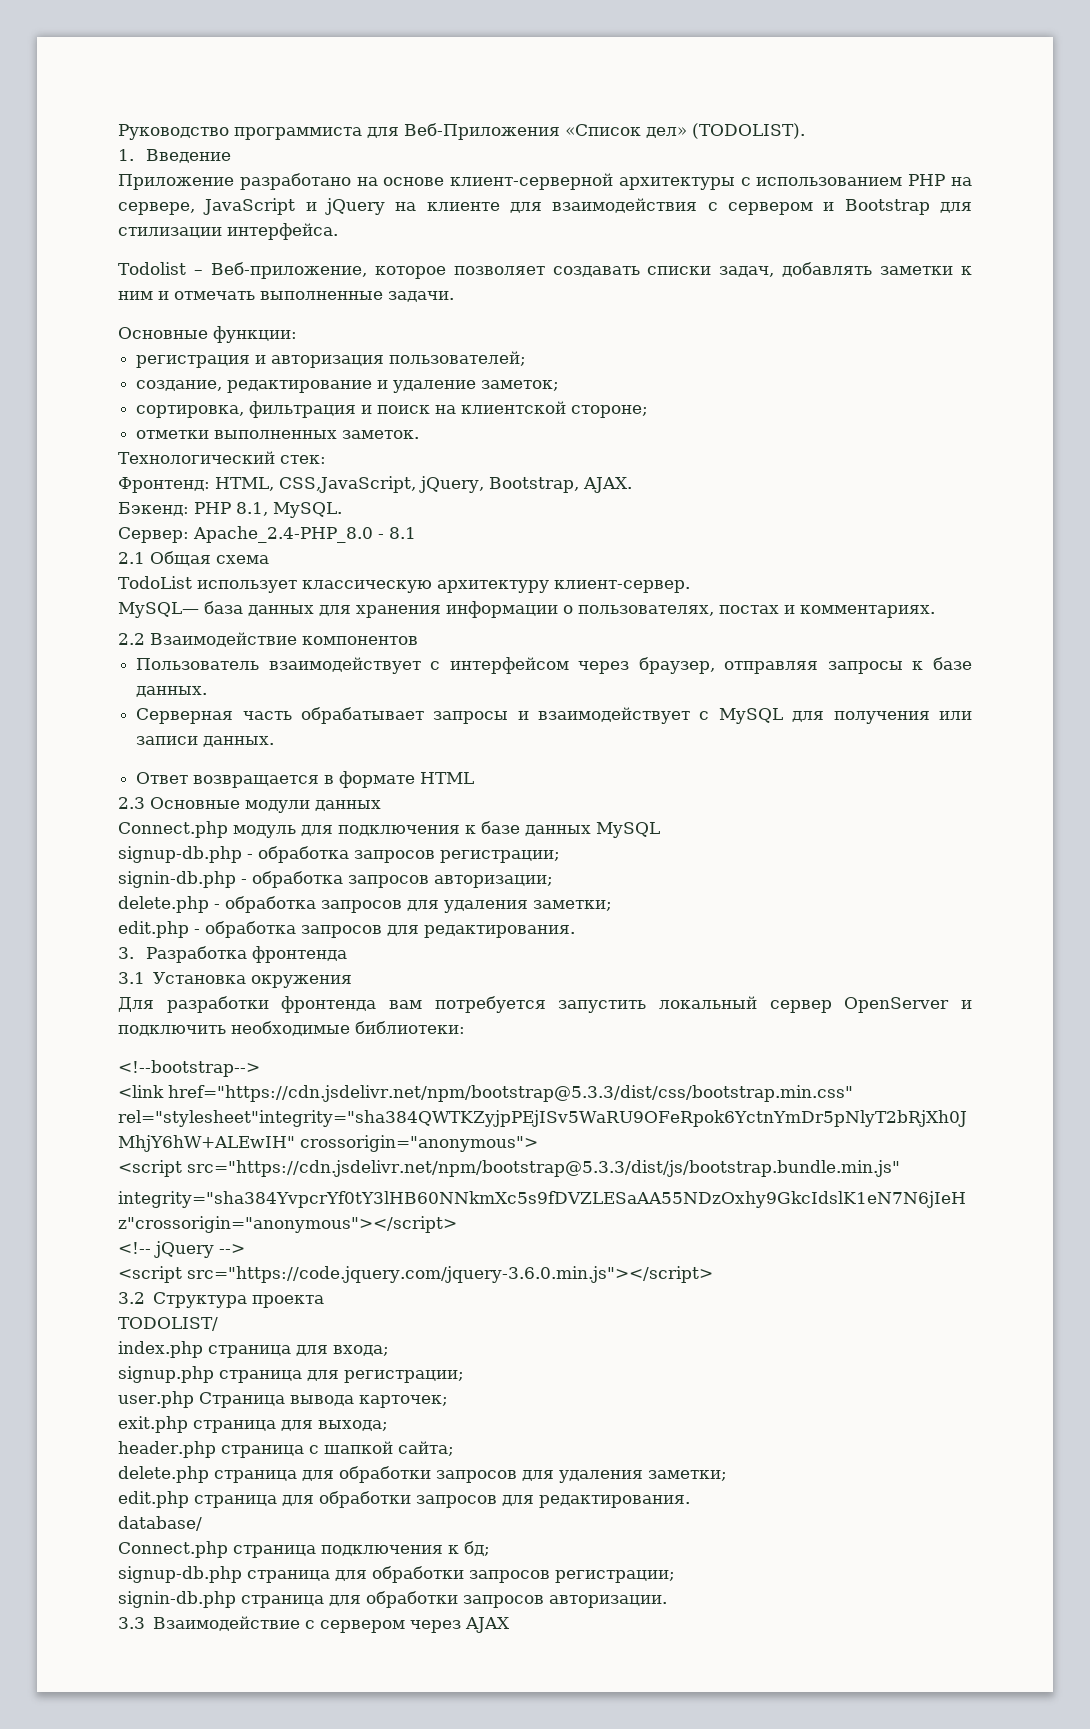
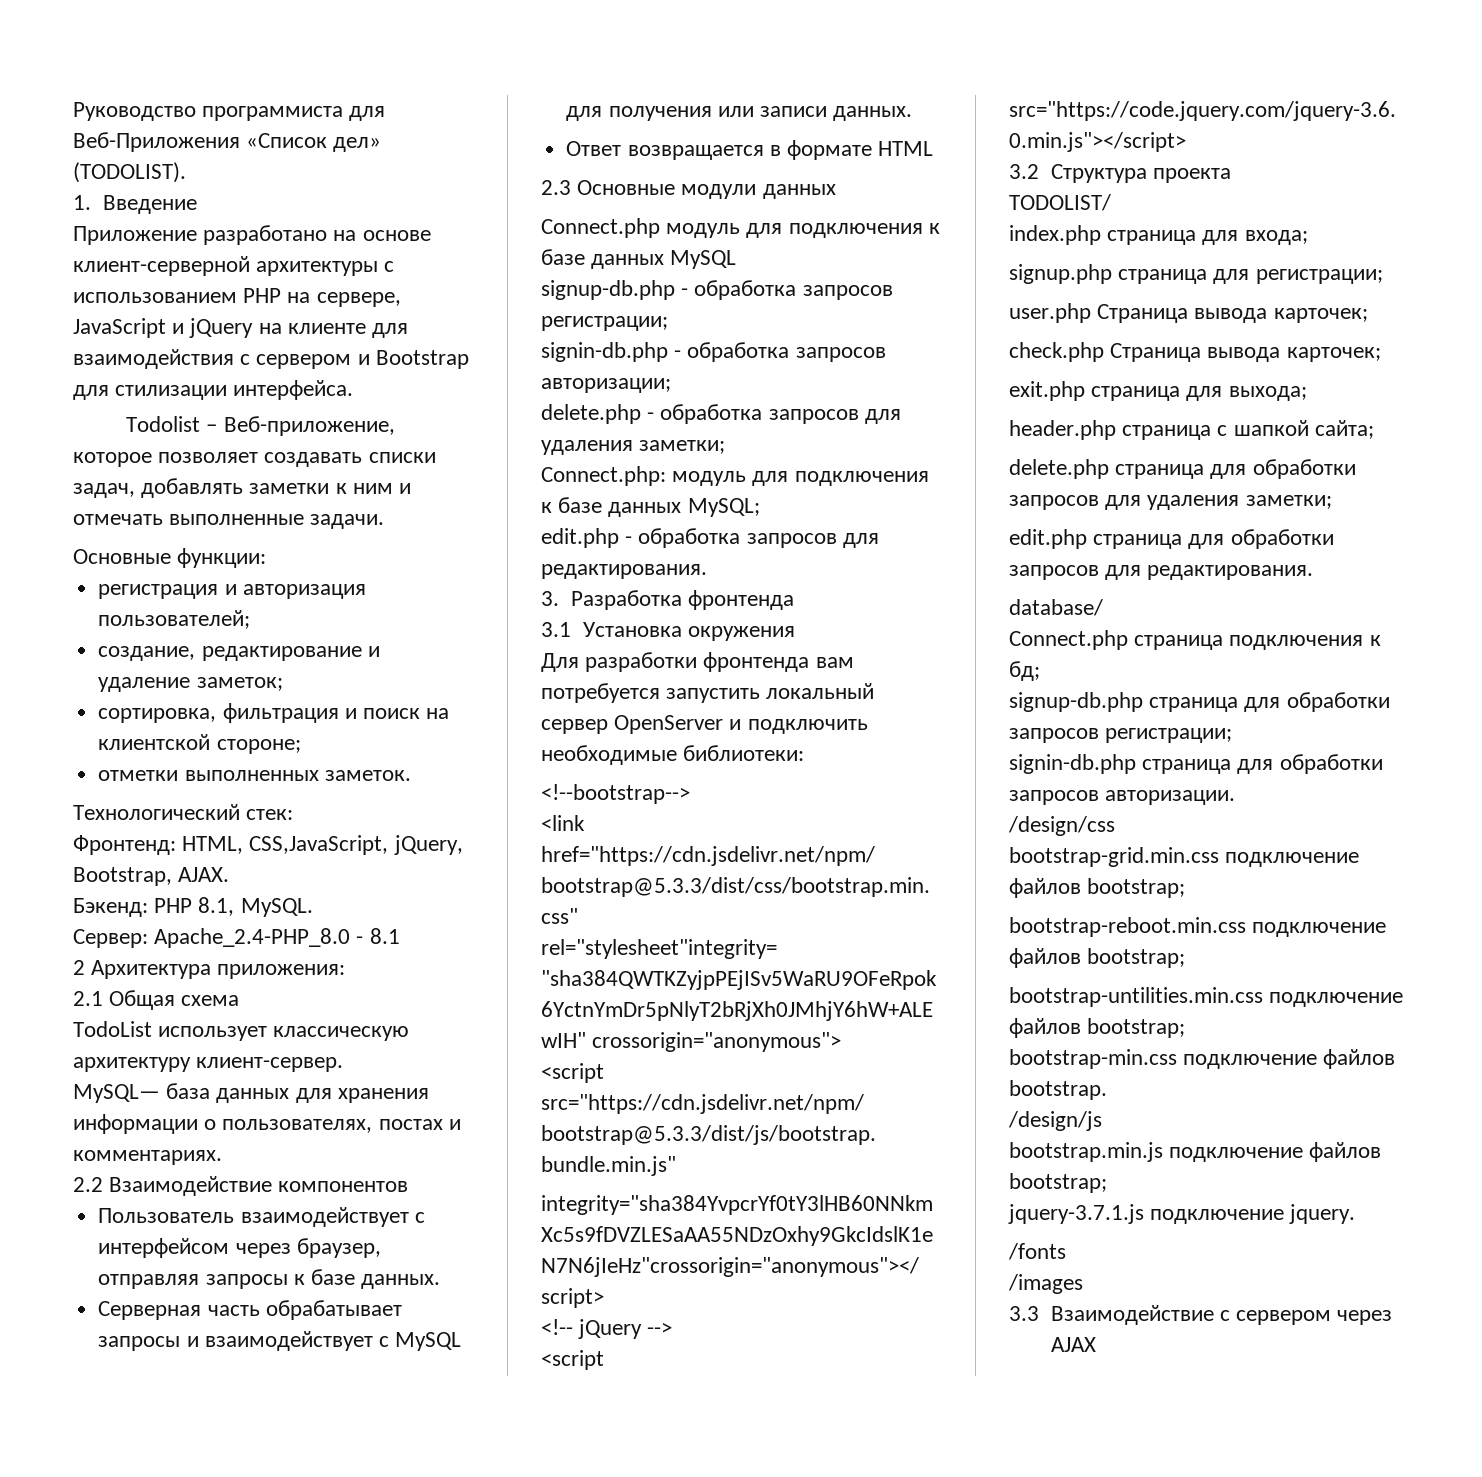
(416, 533) none -> [73,960,346,979] // 2 Архитектура приложения:
(612, 905) none -> [541,466,929,486] [541,497,760,517] // Сonnect.php: модуль для подключения к базе данных MySQL;
(448, 1401) none -> [1009,342,1381,362] // check.php Страница вывода карточек;
(667, 1601) none -> [1008,816,1115,836] [1009,847,1360,867] [1009,878,1186,898] [1009,917,1387,937] [1009,948,1186,968] [1009,987,1404,1007] [1009,1018,1186,1038] [1009,1049,1396,1069] [1009,1080,1107,1100] [1008,1111,1102,1131] [1009,1142,1382,1162] [1009,1173,1107,1193] [1008,1204,1356,1224] [1008,1243,1066,1260] [1008,1274,1083,1294] // /design/css // bootstrap-grid.min.css подключение файлов bootstrap; // bootstrap-reboot.min.css подключение файлов bootstrap; // bootstrap-untilities.min.css подключение файлов bootstrap; // bootstrap-min.css подключение файлов bootstrap. // /design/js // bootstrap.min.js подключение файлов bootstrap; // jquery-3.7.1.js подключение jquery. // /fonts // /images

